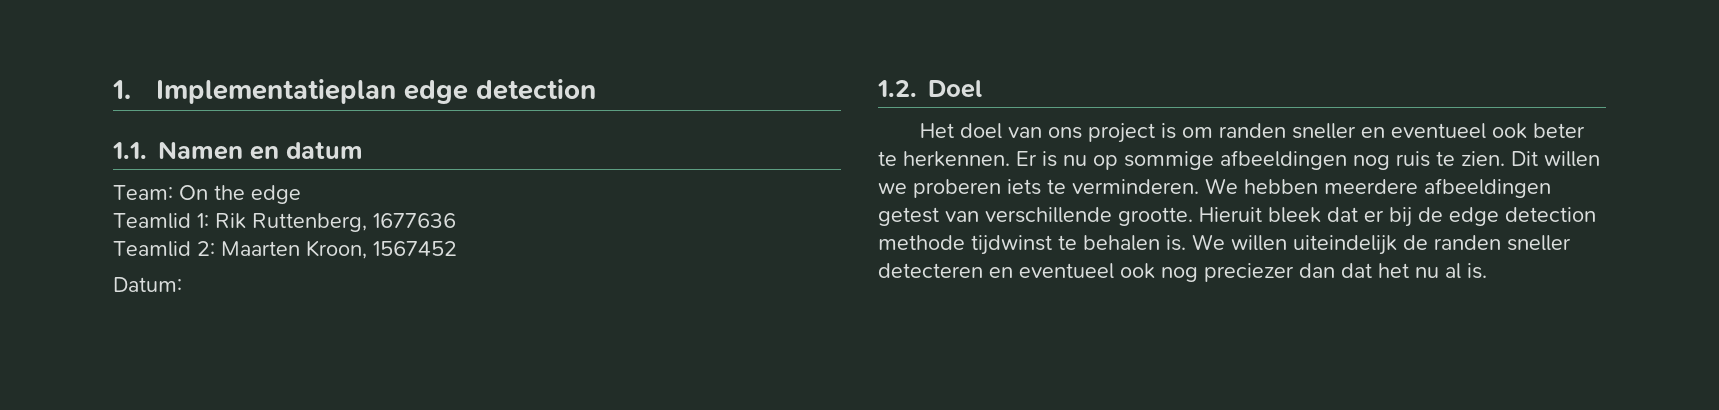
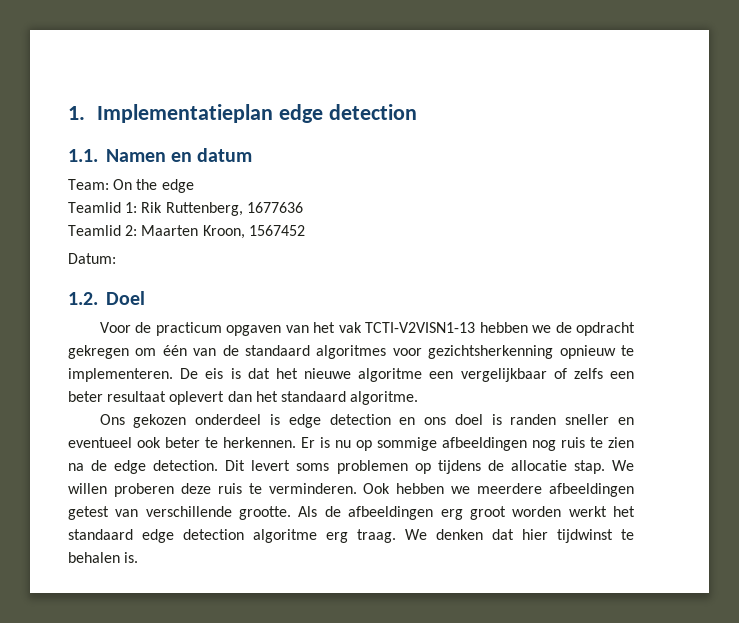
[920,123,1214,143] Het doel van ons project is om -> [99,322,635,336] [68,345,634,359] [68,368,634,382] [68,391,419,405] [99,414,502,428] Voor de practicum opgaven van het vak TCTI-V2VISN1-13 hebben we de opdracht gekregen om één van de standaard algoritmes voor gezichtsherkenning opnieuw te implementeren. De eis is dat het nieuwe algoritme een vergelijkbaar of zelfs een beter resultaat oplevert dan het standaard algoritme. // Ons gekozen onderdeel is edge detection en ons doel is
[1461,151,1600,167] [878,178,1318,198] zien. Dit willen we proberen iets te verminderen. We hebben -> [608,437,634,448] [68,460,635,474] [68,483,471,497] zien na de edge detection. Dit levert soms problemen op tijdens de allocatie stap. We willen proberen deze ruis te verminderen. Ook hebben we
[1199,207,1596,227] [878,234,1571,255] [878,263,1461,282] Hieruit bleek dat er bij de edge detection methode tijdwinst te behalen is. We willen uiteindelijk de randen sneller detecteren en eventueel ook nog preciezer dan dat het nu al -> [298,506,635,520] [68,529,634,543] [68,552,120,563] Als de afbeeldingen erg groot worden werkt het standaard edge detection algoritme erg traag. We denken dat hier tijdwinst te behalen

